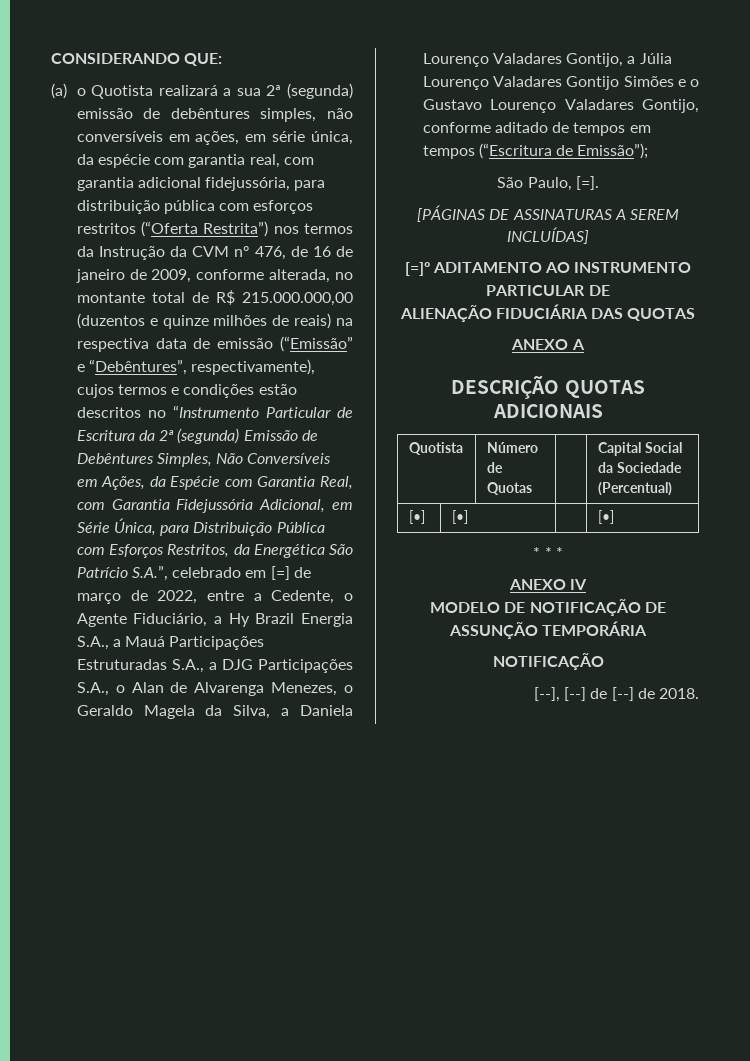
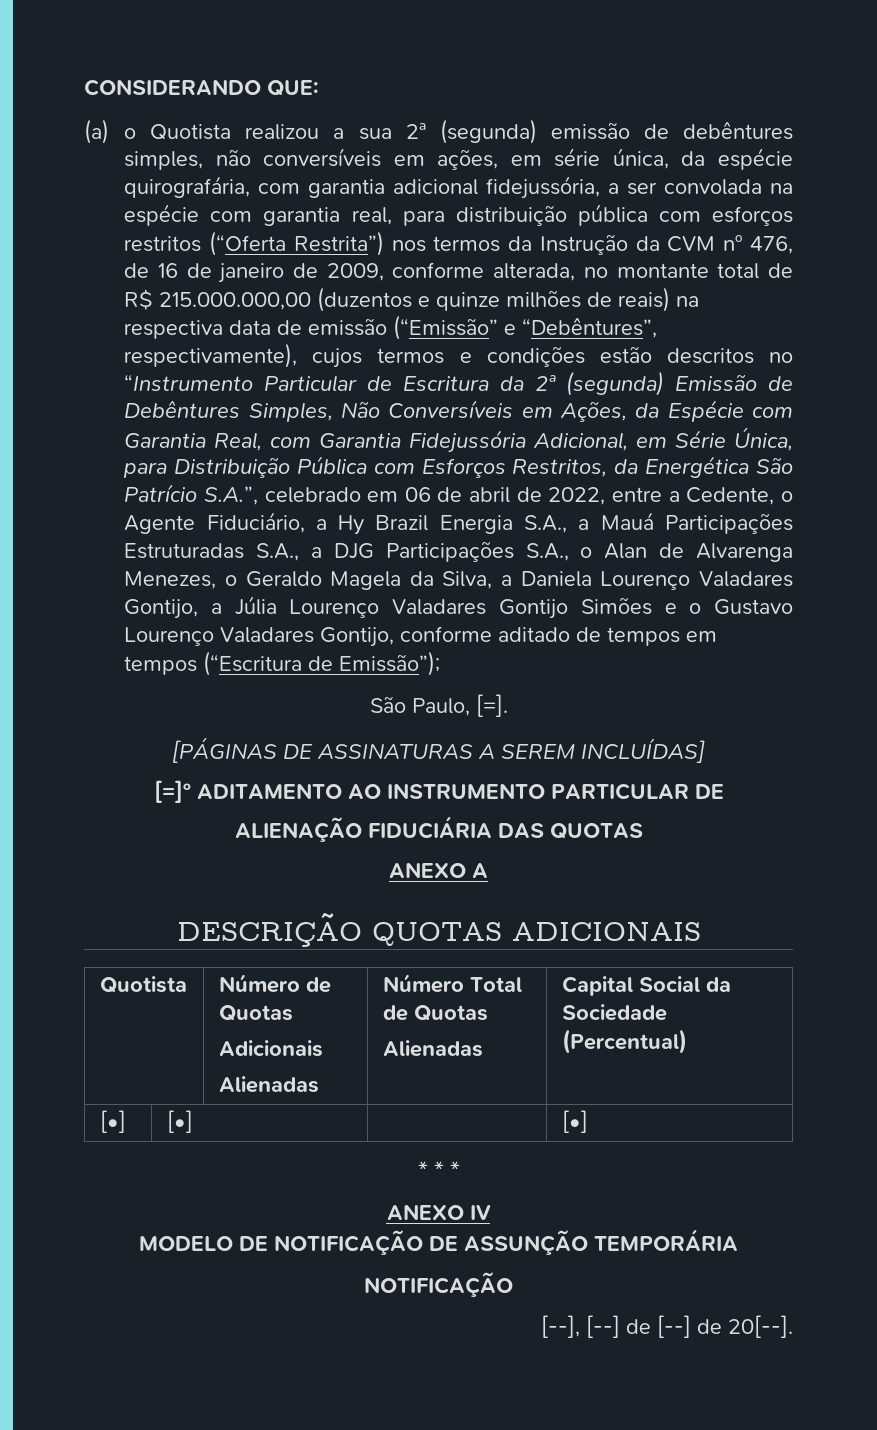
[158,85,218,96] realizará -> [245,124,320,140] realizou
[154,154,280,168] com garantia real, -> [124,176,251,198] quirografária,
(291, 184) none -> [608,179,794,195] [124,204,392,226] a ser convolada na espécie com garantia real,
[270,566,311,580] [76,593,121,604] [=] de março -> [404,487,511,503] 06 de abril
(532, 488) | -> [218,1040,323,1057] [218,1076,319,1093] [382,974,522,993] [382,1005,488,1021] [382,1040,483,1057] // Adicionais // Alienadas | Número Total de Quotas // Alienadas
[659,688,699,699] 2018. -> [728,1315,793,1338] 20[--].

